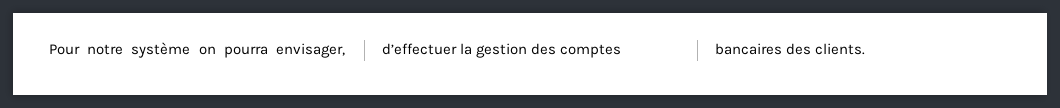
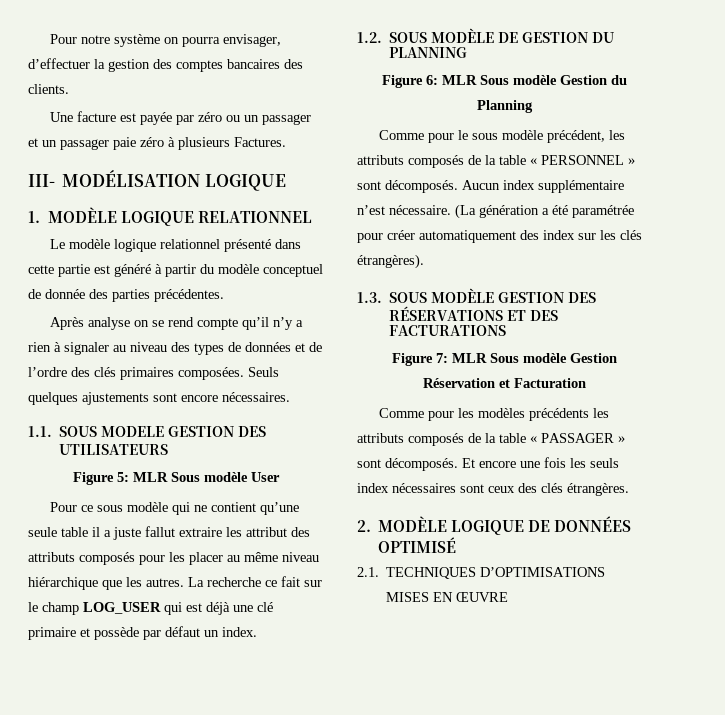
(866, 49) none -> [50,111,312,125] [28,137,286,150] [28,170,286,191] [28,207,313,226] [50,239,302,252] [28,264,323,277] [28,289,224,302] [50,317,304,330] [28,342,322,355] [28,367,279,380] [28,392,290,405] [28,426,267,437] [59,444,169,455] [72,472,280,485] [50,502,300,515] [28,526,310,540] [28,552,319,565] [28,576,322,590] [28,602,273,615] [28,626,257,640] [357,28,615,43] [389,47,468,58] [382,75,627,88] [477,100,533,113] [379,130,626,143] [357,155,635,168] [357,180,624,193] [357,204,634,219] [357,230,642,243] [357,254,424,269] [357,288,597,303] [389,306,559,321] [389,325,507,336] [392,353,617,366] [423,378,586,388] [379,408,610,421] [357,433,625,446] [357,457,619,471] [357,483,629,496] [357,516,632,535] [378,537,457,553] [357,567,606,579] [386,592,509,602] // Une facture est payée par zéro ou un passager et un passager paie zéro à plusieurs Factures. // III- MODÉLISATION LOGIQUE // 1. MODÈLE LOGIQUE RELATIONNEL // Le modèle logique relationnel présenté dans cette partie est généré à partir du modèle conceptuel de donnée des parties précédentes. // Après analyse on se rend compte qu’il n’y a rien à signaler au niveau des types de données et de l’ordre des clés primaires composées. Seuls quelques ajustements sont encore nécessaires. // 1.1. SOUS MODELE GESTION DES UTILISATEURS // Figure 5: MLR Sous modèle User // Pour ce sous modèle qui ne contient qu’une seule table il a juste fallut extraire les attribut des attributs composés pour les placer au même niveau hiérarchique que les autres. La recherche ce fait sur le champ LOG_USER qui est déjà une clé primaire et possède par défaut un index. // 1.2. SOUS MODÈLE DE GESTION DU PLANNING // Figure 6: MLR Sous modèle Gestion du Planning // Comme pour le sous modèle précédent, les attributs composés de la table « PERSONNEL » sont décomposés. Aucun index supplémentaire n’est nécessaire. (La génération a été paramétrée pour créer automatiquement des index sur les clés étrangères). // 1.3. SOUS MODÈLE GESTION DES RÉSERVATIONS ET DES FACTURATIONS // Figure 7: MLR Sous modèle Gestion Réservation et Facturation // Comme pour les modèles précédents les attributs composés de la table « PASSAGER » sont décomposés. Et encore une fois les seuls index nécessaires sont ceux des clés étrangères. // 2. MODÈLE LOGIQUE DE DONNÉES OPTIMISÉ // 2.1. TECHNIQUES D’OPTIMISATIONS MISES EN ŒUVRE

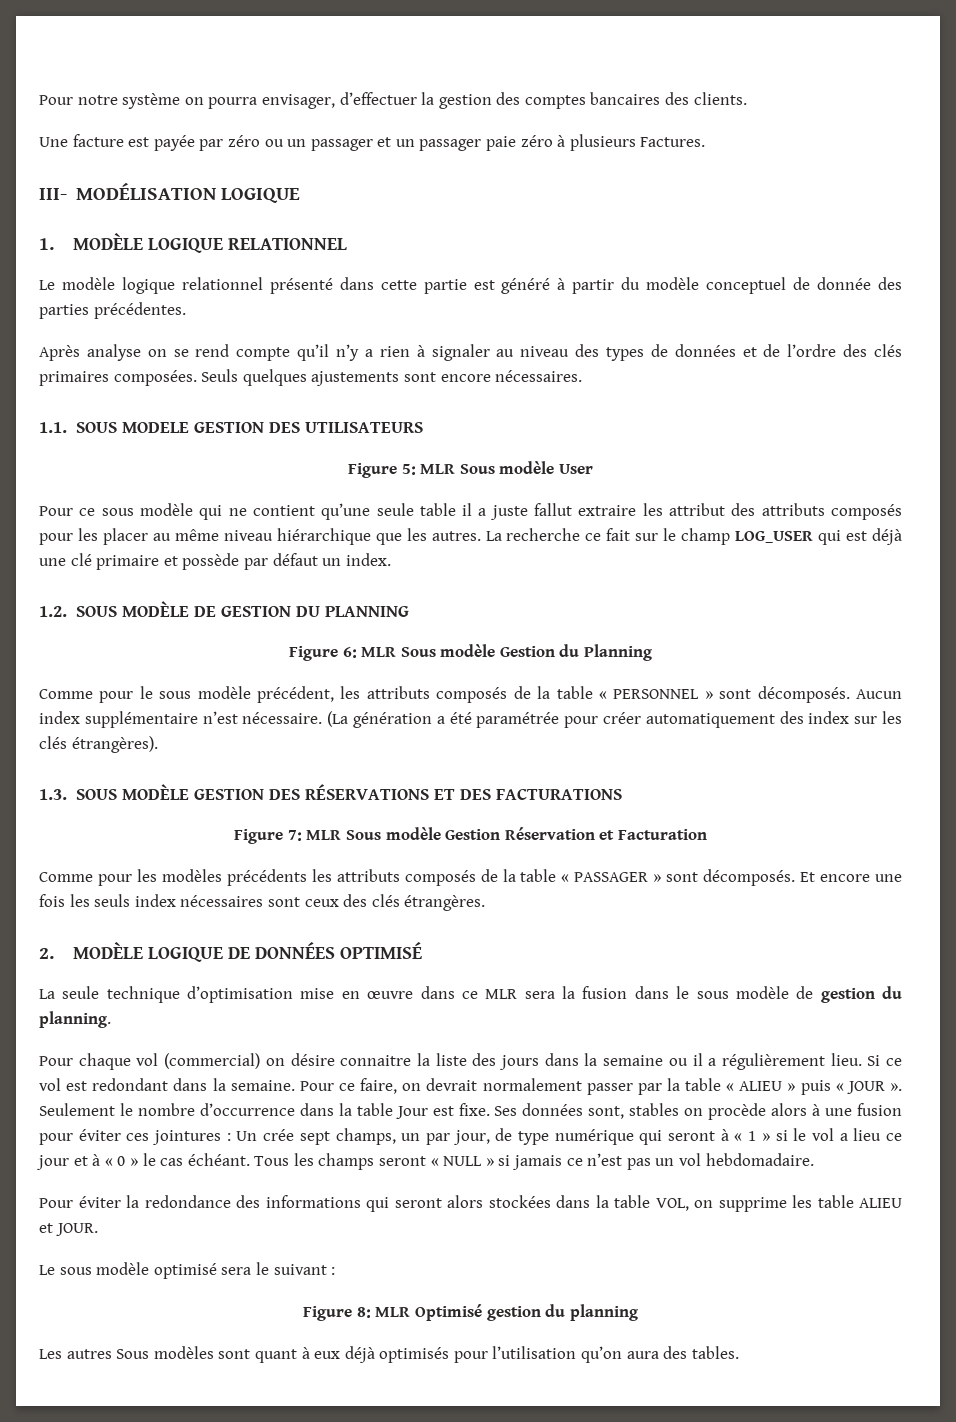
[357,567,606,579] [386,592,509,602] 2.1. TECHNIQUES D’OPTIMISATIONS MISES EN ŒUVRE -> [39,986,902,1003] [39,1011,111,1028] [39,1053,903,1070] [39,1078,902,1095] [39,1103,902,1120] [39,1128,903,1145] [36,1153,814,1170] [39,1195,902,1212] [39,1223,98,1236] [39,1262,336,1279] [303,1304,638,1321] [39,1346,739,1363] La seule technique d’optimisation mise en œuvre dans ce MLR sera la fusion dans le sous modèle de gestion du planning. // Pour chaque vol (commercial) on désire connaitre la liste des jours dans la semaine ou il a régulièrement lieu. Si ce vol est redondant dans la semaine. Pour ce faire, on devrait normalement passer par la table « ALIEU » puis « JOUR ». Seulement le nombre d’occurrence dans la table Jour est fixe. Ses données sont, stables on procède alors à une fusion pour éviter ces jointures : Un crée sept champs, un par jour, de type numérique qui seront à « 1 » si le vol a lieu ce jour et à « 0 » le cas échéant. Tous les champs seront « NULL » si jamais ce n’est pas un vol hebdomadaire. // Pour éviter la redondance des informations qui seront alors stockées dans la table VOL, on supprime les table ALIEU et JOUR. // Le sous modèle optimisé sera le suivant : // Figure 8: MLR Optimisé gestion du planning // Les autres Sous modèles sont quant à eux déjà optimisés pour l’utilisation qu’on aura des tables.

